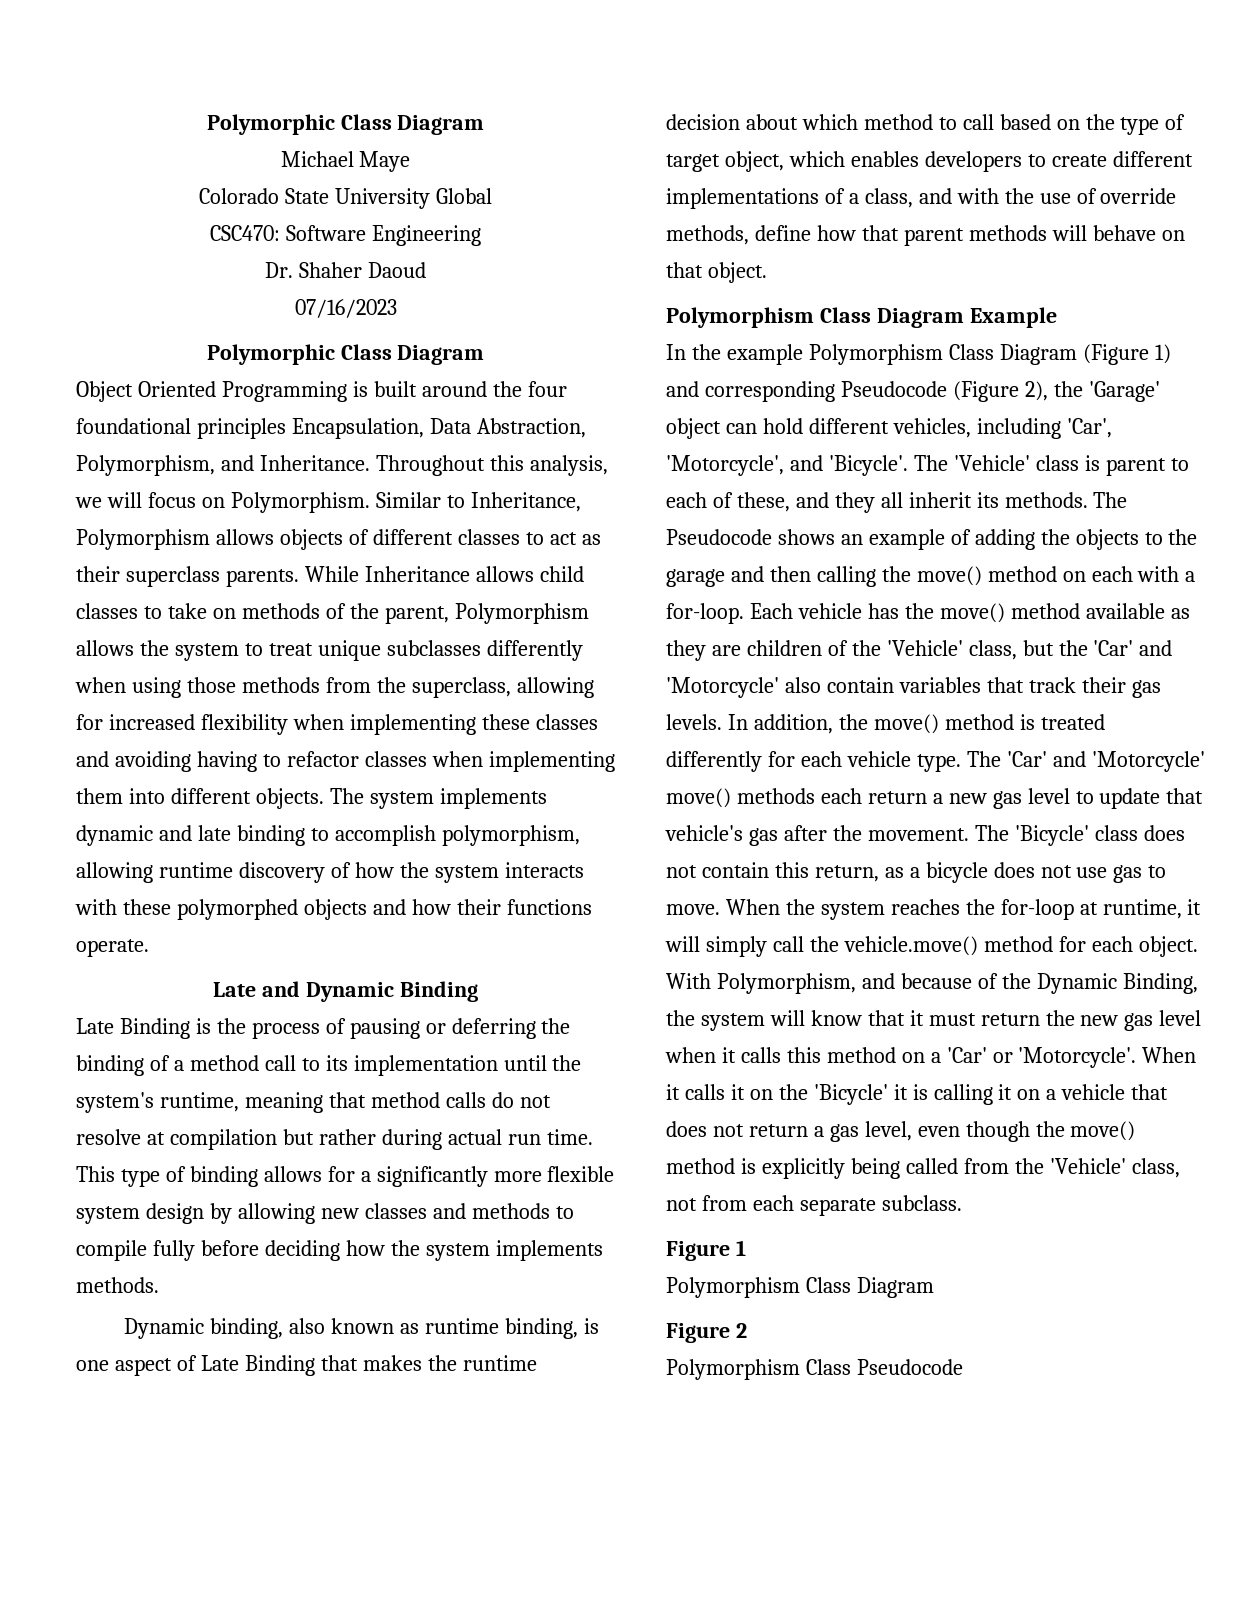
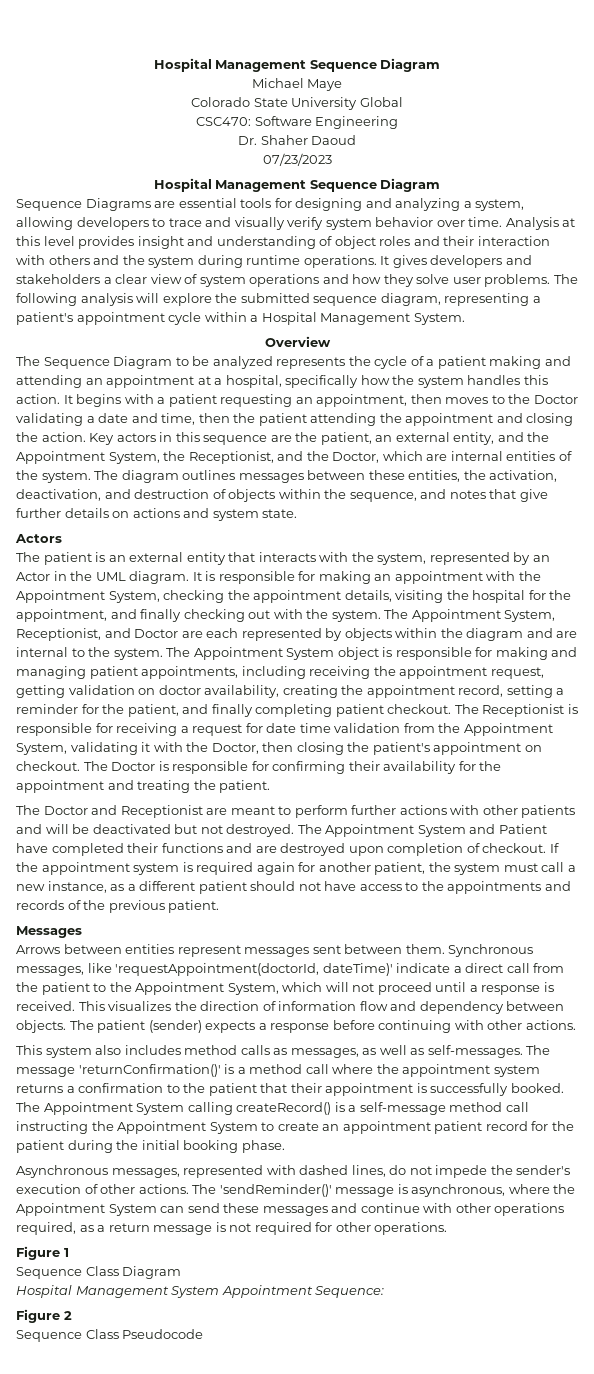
[206,114,392,135] Polymorphic Class -> [153,58,377,72] Hospital Management Sequence
[294,299,397,318] [206,344,485,365] [76,381,567,402] [76,418,586,439] [76,455,608,476] [75,492,581,513] [76,529,601,550] [76,566,584,587] [76,603,589,624] [76,640,583,661] [75,677,594,698] [76,714,598,735] [76,751,615,772] [76,788,547,809] [76,825,580,846] [76,862,584,883] [75,899,592,920] [76,939,149,957] [213,981,478,1002] [76,1018,571,1039] [76,1055,582,1076] [76,1092,551,1113] [76,1129,593,1150] [76,1166,615,1187] [76,1203,574,1224] [76,1240,603,1261] [76,1277,159,1293] [123,1318,599,1339] [76,1355,537,1376] [666,114,1186,135] [666,151,1193,172] [666,188,1177,209] [666,225,1185,246] [666,262,767,283] [666,307,1057,328] [666,344,1171,365] [666,381,1160,402] [666,418,1112,439] [666,455,1189,476] [666,492,1128,513] [666,529,1198,550] [666,566,1196,587] [666,603,1190,624] [666,640,1173,661] [666,677,1161,698] [666,714,1105,734] [666,751,1205,772] [666,788,1204,809] [665,825,1185,846] [666,862,1167,883] [666,899,1202,920] [665,936,1198,957] [666,973,1198,994] [666,1010,1202,1031] [665,1047,1197,1068] [666,1084,1169,1105] [666,1121,1136,1142] [666,1158,1180,1179] [666,1195,962,1216] 07/16/2023 // Polymorphic Class Diagram // Object Oriented Programming is built around the four foundational principles Encapsulation, Data Abstraction, Polymorphism, and Inheritance. Throughout this analysis, we will focus on Polymorphism. Similar to Inheritance, Polymorphism allows objects of different classes to act as their superclass parents. While Inheritance allows child classes to take on methods of the parent, Polymorphism allows the system to treat unique subclasses differently when using those methods from the superclass, allowing for increased flexibility when implementing these classes and avoiding having to refactor classes when implementing them into different objects. The system implements dynamic and late binding to accomplish polymorphism, allowing runtime discovery of how the system interacts with these polymorphed objects and how their functions operate. // Late and Dynamic Binding // Late Binding is the process of pausing or deferring the binding of a method call to its implementation until the system's runtime, meaning that method calls do not resolve at compilation but rather during actual run time. This type of binding allows for a significantly more flexible system design by allowing new classes and methods to compile fully before deciding how the system implements methods. // Dynamic binding, also known as runtime binding, is one aspect of Late Binding that makes the runtime decision about which method to call based on the type of target object, which enables developers to create different implementations of a class, and with the use of override methods, define how that parent methods will behave on that object. // Polymorphism Class Diagram Example // In the example Polymorphism Class Diagram (Figure 1) and corresponding Pseudocode (Figure 2), the 'Garage' object can hold different vehicles, including 'Car', 'Motorcycle', and 'Bicycle'. The 'Vehicle' class is parent to each of these, and they all inherit its methods. The Pseudocode shows an example of adding the objects to the garage and then calling the move() method on each with a for-loop. Each vehicle has the move() method available as they are children of the 'Vehicle' class, but the 'Car' and 'Motorcycle' also contain variables that track their gas levels. In addition, the move() method is treated differently for each vehicle type. The 'Car' and 'Motorcycle' move() methods each return a new gas level to update that vehicle's gas after the movement. The 'Bicycle' class does not contain this return, as a bicycle does not use gas to move. When the system reaches the for-loop at runtime, it will simply call the vehicle.move() method for each object. With Polymorphism, and because of the Dynamic Binding, the system will know that it must return the new gas level when it calls this method on a 'Car' or 'Motorcycle'. When it calls it on the 'Bicycle' it is calling it on a vehicle that does not return a gas level, even though the move() method is explicitly being called from the 'Vehicle' class, not from each separate subclass. -> [262,153,332,166] [153,178,441,192] [16,198,525,211] [16,217,576,230] [16,236,550,249] [16,255,532,268] [16,274,578,287] [16,293,541,306] [16,312,465,325] [264,336,331,347] [16,356,571,369] [16,375,548,388] [16,394,578,407] [16,413,574,426] [16,432,550,445] [16,451,572,464] [16,470,558,483] [16,489,548,502] [16,508,298,521] [15,534,62,543] [16,552,550,565] [16,571,541,584] [16,590,572,603] [16,609,556,622] [16,628,578,641] [16,647,578,660] [16,666,544,679] [16,685,565,698] [16,704,578,717] [16,723,553,736] [16,742,542,755] [16,761,502,774] [16,780,271,793] [16,805,576,818] [16,824,547,837] [16,843,559,856] [16,862,576,875] [16,881,571,894] [16,900,220,913] [16,926,82,938] [16,944,534,957] [16,963,565,976] [16,982,554,995] [16,1001,565,1014] [16,1020,576,1033] [16,1045,551,1058] [16,1064,540,1077] [16,1083,564,1096] [16,1102,529,1115] [16,1121,574,1134] [16,1140,285,1153] [16,1165,571,1178] [16,1184,576,1197] [16,1203,565,1216] [16,1222,448,1235] 07/23/2023 // Hospital Management Sequence Diagram // Sequence Diagrams are essential tools for designing and analyzing a system, allowing developers to trace and visually verify system behavior over time. Analysis at this level provides insight and understanding of object roles and their interaction with others and the system during runtime operations. It gives developers and stakeholders a clear view of system operations and how they solve user problems. The following analysis will explore the submitted sequence diagram, representing a patient's appointment cycle within a Hospital Management System. // Overview // The Sequence Diagram to be analyzed represents the cycle of a patient making and attending an appointment at a hospital, specifically how the system handles this action. It begins with a patient requesting an appointment, then moves to the Doctor validating a date and time, then the patient attending the appointment and closing the action. Key actors in this sequence are the patient, an external entity, and the Appointment System, the Receptionist, and the Doctor, which are internal entities of the system. The diagram outlines messages between these entities, the activation, deactivation, and destruction of objects within the sequence, and notes that give further details on actions and system state. // Actors // The patient is an external entity that interacts with the system, represented by an Actor in the UML diagram. It is responsible for making an appointment with the Appointment System, checking the appointment details, visiting the hospital for the appointment, and finally checking out with the system. The Appointment System, Receptionist, and Doctor are each represented by objects within the diagram and are internal to the system. The Appointment System object is responsible for making and managing patient appointments, including receiving the appointment request, getting validation on doctor availability, creating the appointment record, setting a reminder for the patient, and finally completing patient checkout. The Receptionist is responsible for receiving a request for date time validation from the Appointment System, validating it with the Doctor, then closing the patient's appointment on checkout. The Doctor is responsible for confirming their availability for the appointment and treating the patient. // The Doctor and Receptionist are meant to perform further actions with other patients and will be deactivated but not destroyed. The Appointment System and Patient have completed their functions and are destroyed upon completion of checkout. If the appointment system is required again for another patient, the system must call a new instance, as a different patient should not have access to the appointments and records of the previous patient. // Messages // Arrows between entities represent messages sent between them. Synchronous messages, like 'requestAppointment(doctorId, dateTime)' indicate a direct call from the patient to the Appointment System, which will not proceed until a response is received. This visualizes the direction of information flow and dependency between objects. The patient (sender) expects a response before continuing with other actions. // This system also includes method calls as messages, as well as self-messages. The message 'returnConfirmation()' is a method call where the appointment system returns a confirmation to the patient that their appointment is successfully booked. The Appointment System calling createRecord() is a self-message method call instructing the Appointment System to create an appointment patient record for the patient during the initial booking phase. // Asynchronous messages, represented with dashed lines, do not impede the sender's execution of other actions. The 'sendReminder()' message is asynchronous, where the Appointment System can send these messages and continue with other operations required, as a return message is not required for other operations.
[666,1277,934,1298] Polymorphism Class Diagram -> [16,1266,182,1279] [16,1285,385,1298] Sequence Class Diagram // Hospital Management System Appointment Sequence:
[666,1359,800,1380] Polymorphism -> [16,1330,82,1342] Sequence

